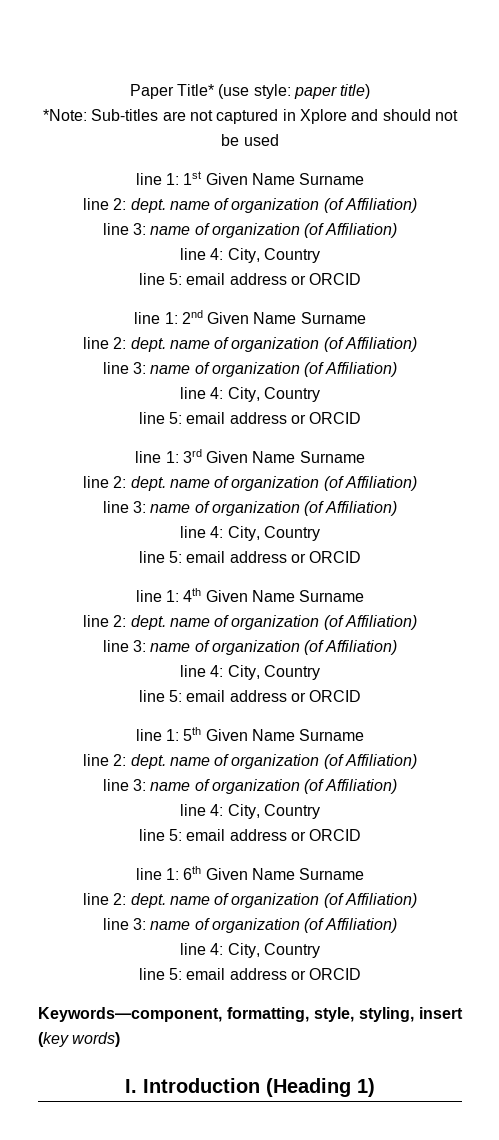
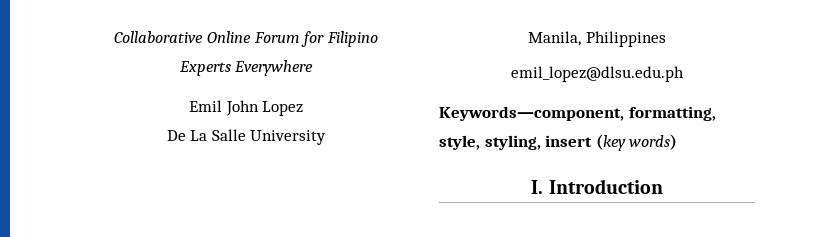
[129,84,371,99] [43,109,458,124] [221,134,279,146] [135,171,365,185] [82,198,418,213] [102,223,398,238] [180,248,320,263] [138,273,362,285] [134,310,366,324] [82,337,418,352] [102,362,398,377] [180,387,320,402] [138,412,362,424] [135,449,365,463] [82,476,418,491] [102,501,398,516] [180,526,320,541] [138,551,362,563] [135,588,365,602] [82,615,418,630] [102,640,398,655] [180,665,320,680] [138,690,362,702] [135,727,365,741] [82,754,418,769] [102,779,398,794] [180,804,320,819] [138,829,362,841] [135,866,365,880] [82,893,418,908] [102,918,398,933] [180,943,320,958] [138,968,362,980] Paper Title* (use style: paper title) // *Note: Sub-titles are not captured in Xplore and should not be used // line 1: 1st Given Name Surname // line 2: dept. name of organization (of Affiliation) // line 3: name of organization (of Affiliation) // line 4: City, Country // line 5: email address or ORCID // line 1: 2nd Given Name Surname // line 2: dept. name of organization (of Affiliation) // line 3: name of organization (of Affiliation) // line 4: City, Country // line 5: email address or ORCID // line 1: 3rd Given Name Surname // line 2: dept. name of organization (of Affiliation) // line 3: name of organization (of Affiliation) // line 4: City, Country // line 5: email address or ORCID // line 1: 4th Given Name Surname // line 2: dept. name of organization (of Affiliation) // line 3: name of organization (of Affiliation) // line 4: City, Country // line 5: email address or ORCID // line 1: 5th Given Name Surname // line 2: dept. name of organization (of Affiliation) // line 3: name of organization (of Affiliation) // line 4: City, Country // line 5: email address or ORCID // line 1: 6th Given Name Surname // line 2: dept. name of organization (of Affiliation) // line 3: name of organization (of Affiliation) // line 4: City, Country // line 5: email address or ORCID -> [114,31,378,47] [178,60,314,76] [188,100,304,116] [166,129,327,145] [528,31,666,47] [511,66,684,82] Collaborative Online Forum for Filipino Experts Everywhere // Emil John Lopez // De La Salle University // Manila, Philippines // emil_lopez@dlsu.edu.ph
[266,1078,375,1097] (Heading 1) -> (663, 186) none

